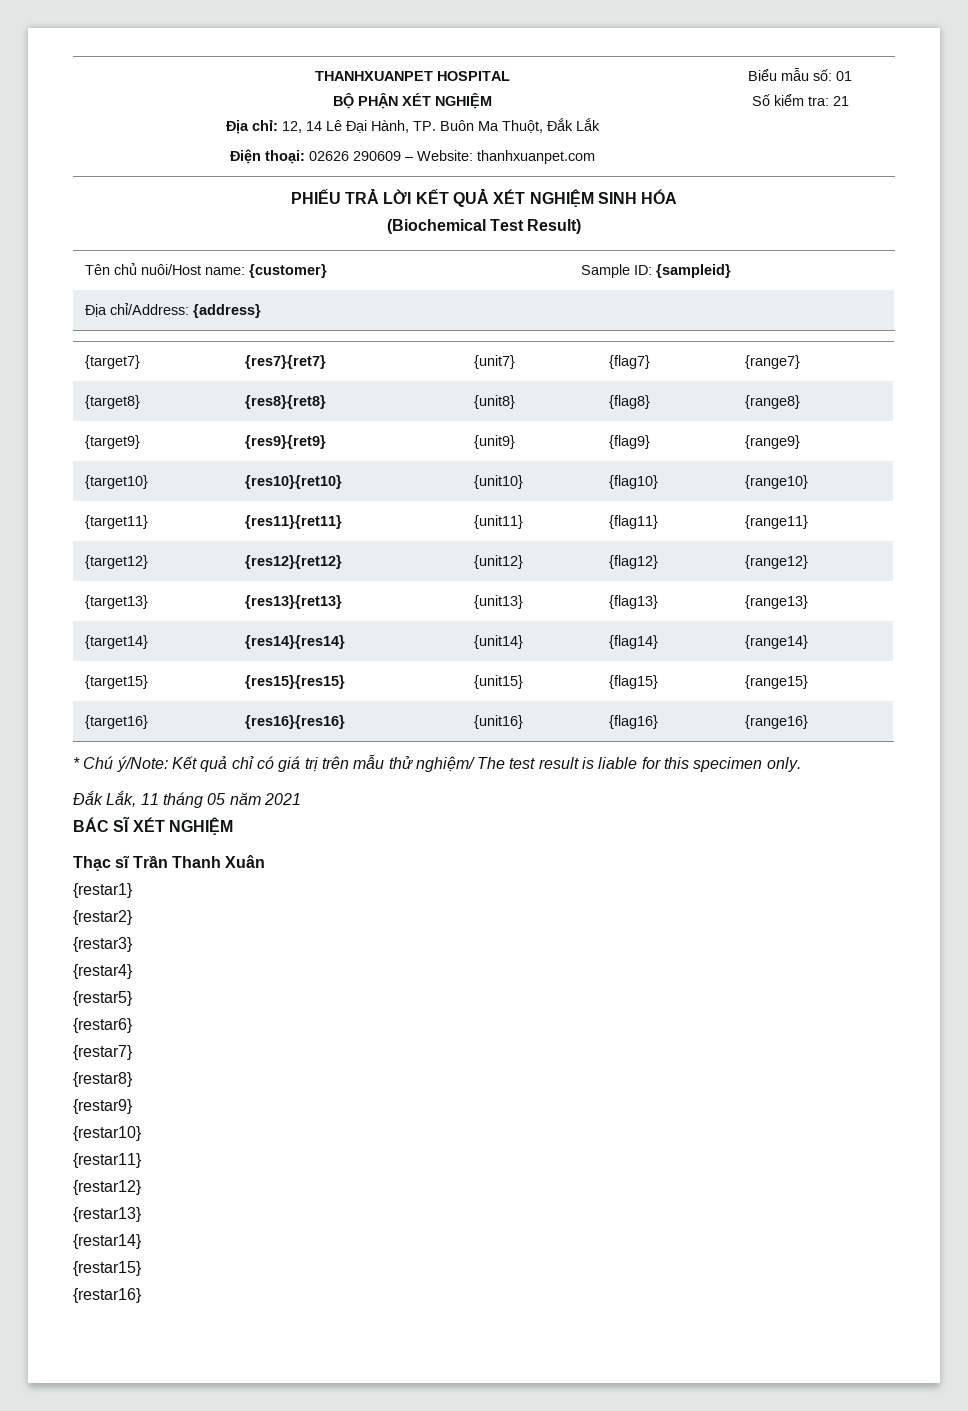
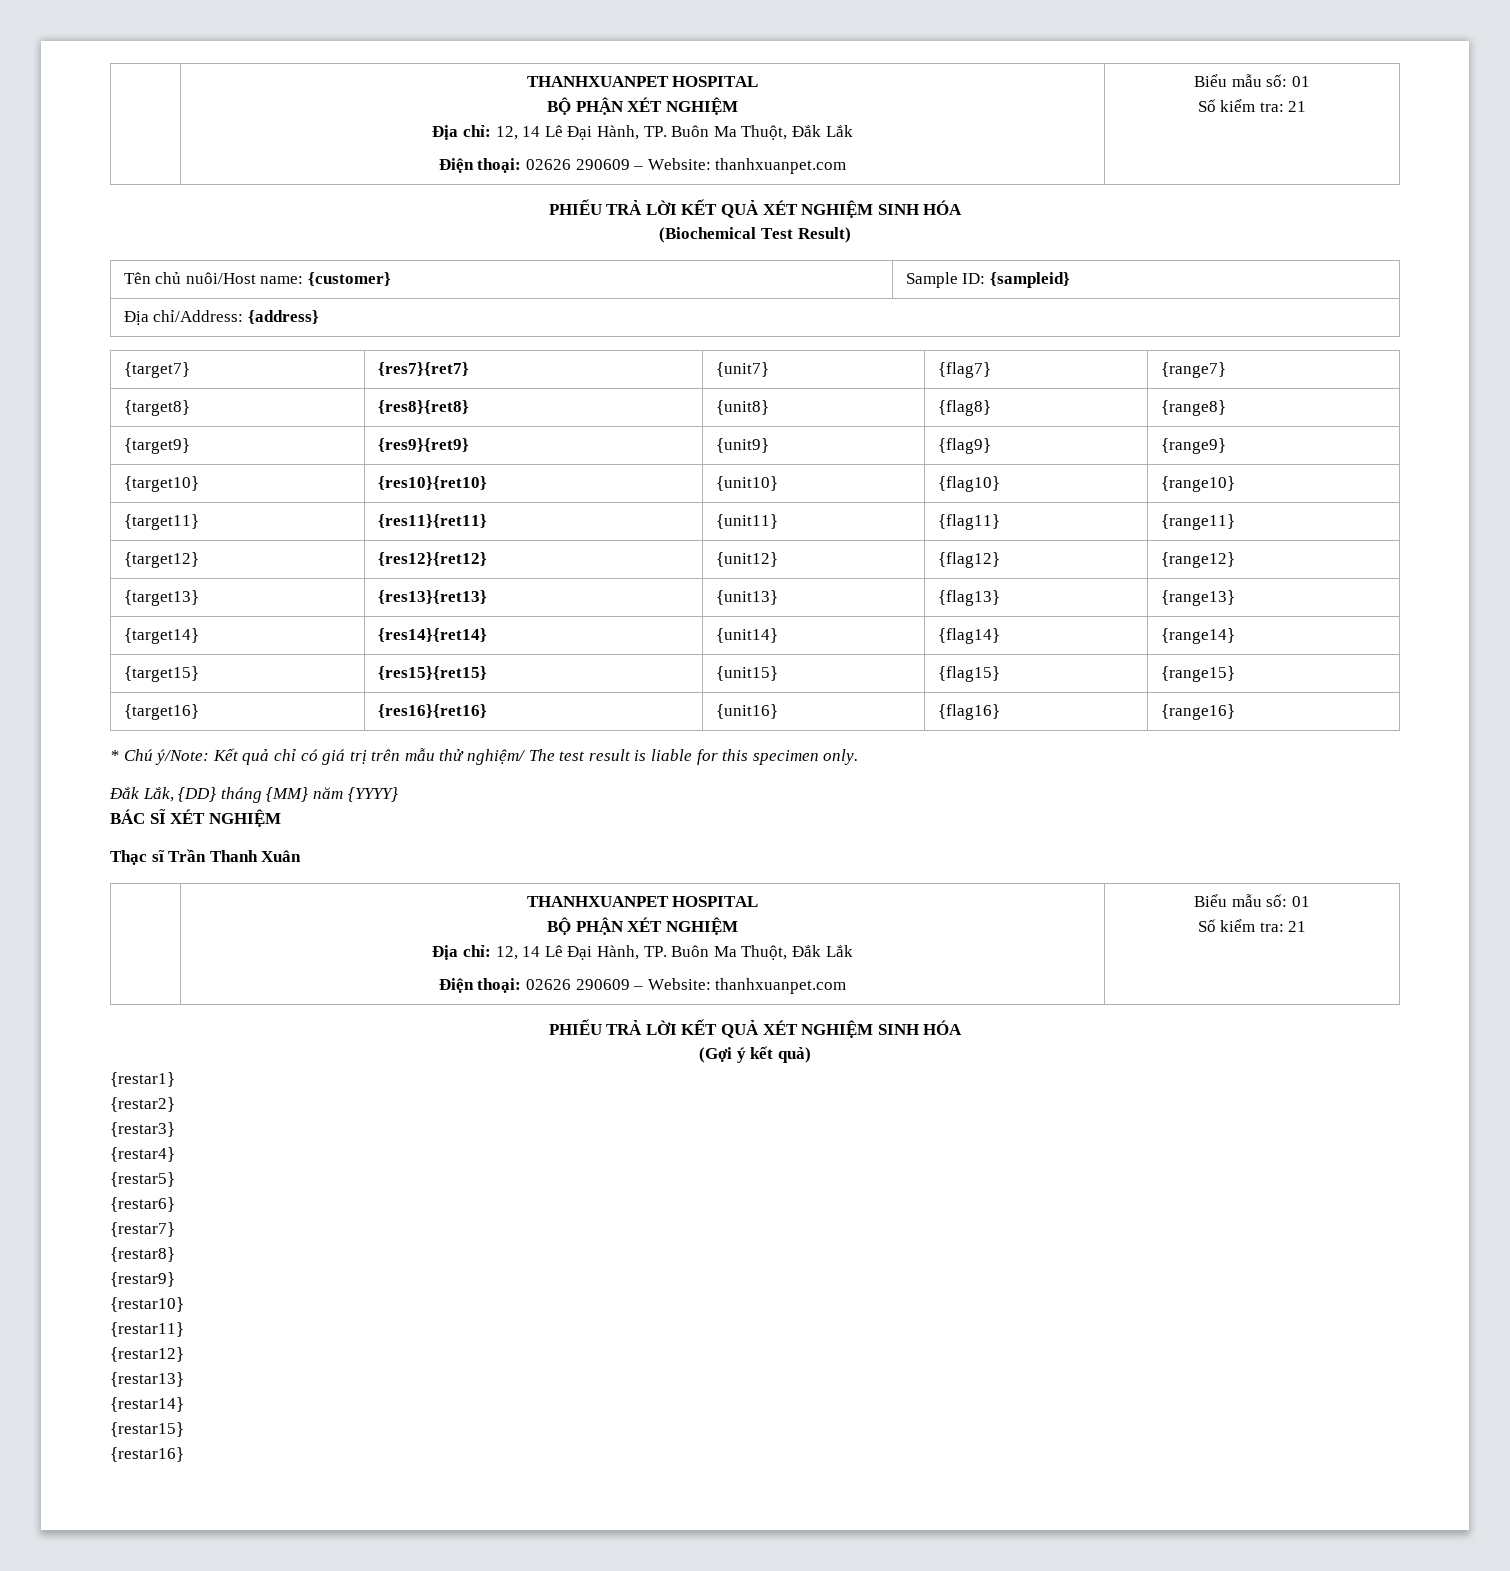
[244,635,345,649] {res14}{res14} -> [377,628,487,642] {res14}{ret14}
[244,675,345,689] {res15}{res15} -> [377,666,487,680] {res15}{ret15}
[244,715,345,729] {res16}{res16} -> [377,704,487,718] {res16}{ret16}
[140,792,301,808] 11 tháng 05 năm 2021 -> [178,787,398,803] {DD} tháng {MM} năm {YYYY}
(266, 861) none -> [526,896,759,907] [547,917,738,935] [432,945,853,960] [438,978,847,994] [1194,894,1310,907] [1197,919,1307,932] [548,1019,963,1038] [699,1046,811,1063] // | THANHXUANPET HOSPITAL // BỘ PHẬN XÉT NGHIỆM // Địa chỉ: 12, 14 Lê Đại Hành, TP. Buôn Ma Thuột, Đắk Lắk // Điện thoại: 02626 290609 – Website: thanhxuanpet.com | Biểu mẫu số: 01 // Số kiểm tra: 21 // PHIẾU TRẢ LỜI KẾT QUẢ XÉT NGHIỆM SINH HÓA // (Gợi ý kết quả)

